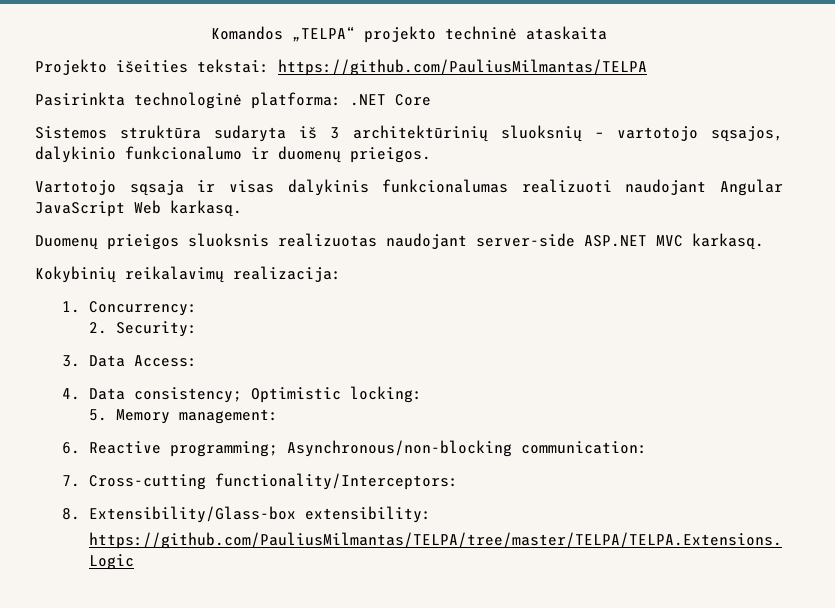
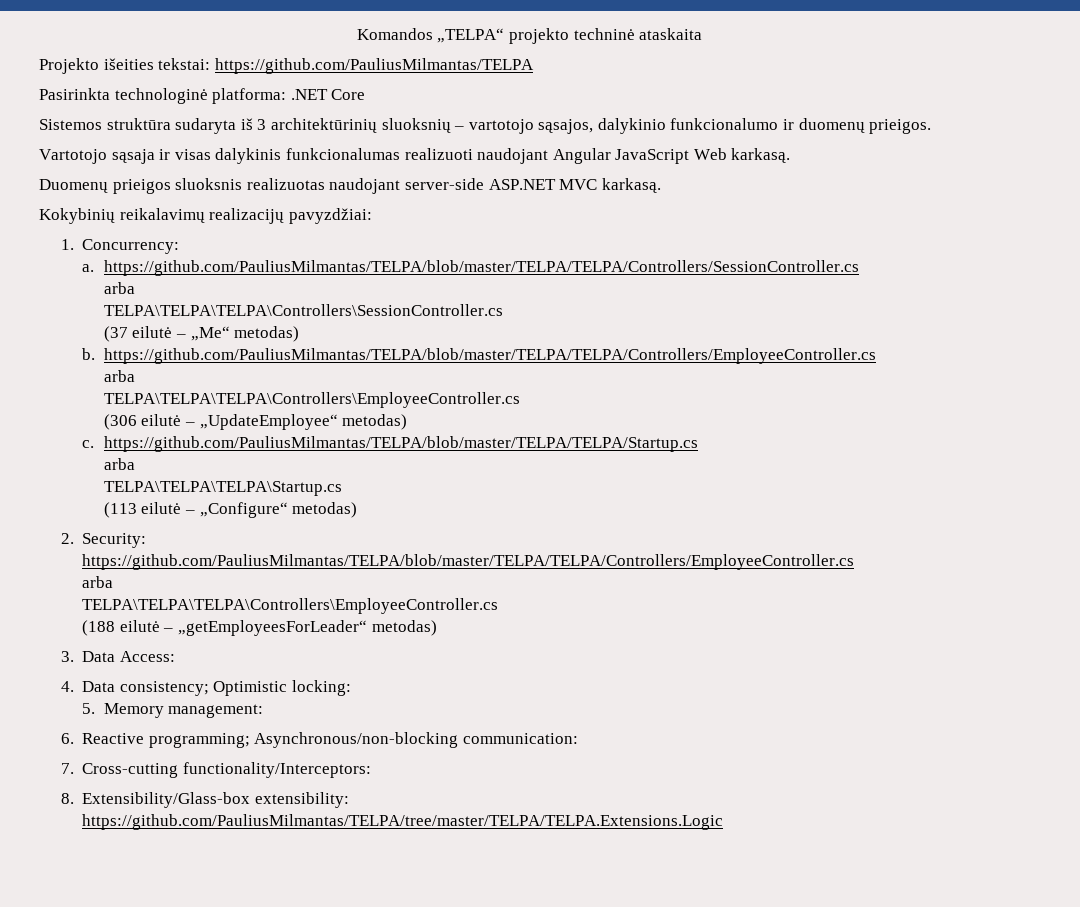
[233,266,341,282] realizacija: -> [209,208,372,224] realizacijų pavyzdžiai:
[89,321,198,337] 2. Security: -> [82,260,859,276] [103,282,135,294] [103,304,503,316] [103,326,300,342] [82,348,876,364] [103,370,135,382] [103,392,520,408] [103,414,408,430] [82,436,698,452] [103,458,135,470] [103,481,342,496] [103,502,358,518] [60,533,147,548] [82,554,855,570] [82,576,114,588] [82,598,499,614] [82,620,437,636] a. https://github.com/PauliusMilmantas/TELPA/blob/master/TELPA/TELPA/Controllers/SessionController.cs // arba // TELPA\TELPA\TELPA\Controllers\SessionController.cs // (37 eilutė – „Me“ metodas) // b. https://github.com/PauliusMilmantas/TELPA/blob/master/TELPA/TELPA/Controllers/EmployeeController.cs // arba // TELPA\TELPA\TELPA\Controllers\EmployeeController.cs // (306 eilutė – „UpdateEmployee“ metodas) // c. https://github.com/PauliusMilmantas/TELPA/blob/master/TELPA/TELPA/Startup.cs // arba // TELPA\TELPA\TELPA\Startup.cs // (113 eilutė – „Configure“ metodas) // 2. Security: // https://github.com/PauliusMilmantas/TELPA/blob/master/TELPA/TELPA/Controllers/EmployeeController.cs // arba // TELPA\TELPA\TELPA\Controllers\EmployeeController.cs // (188 eilutė – „getEmployeesForLeader“ metodas)

